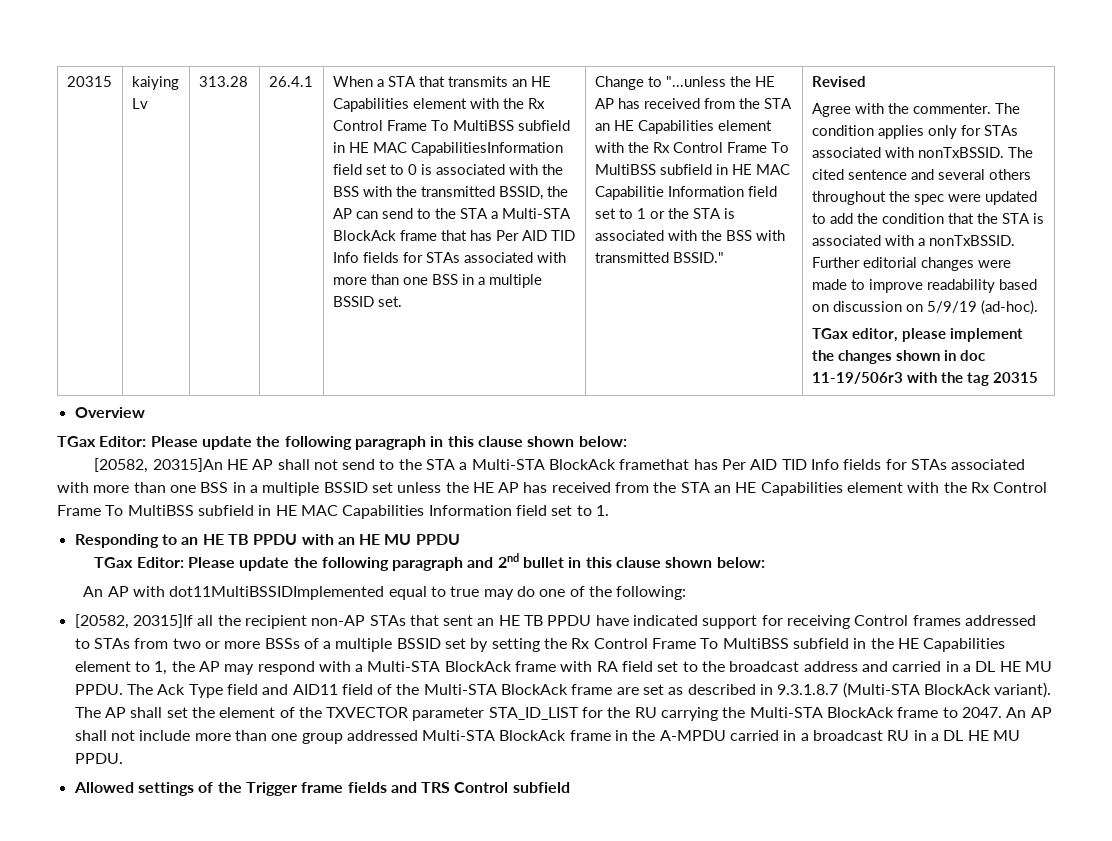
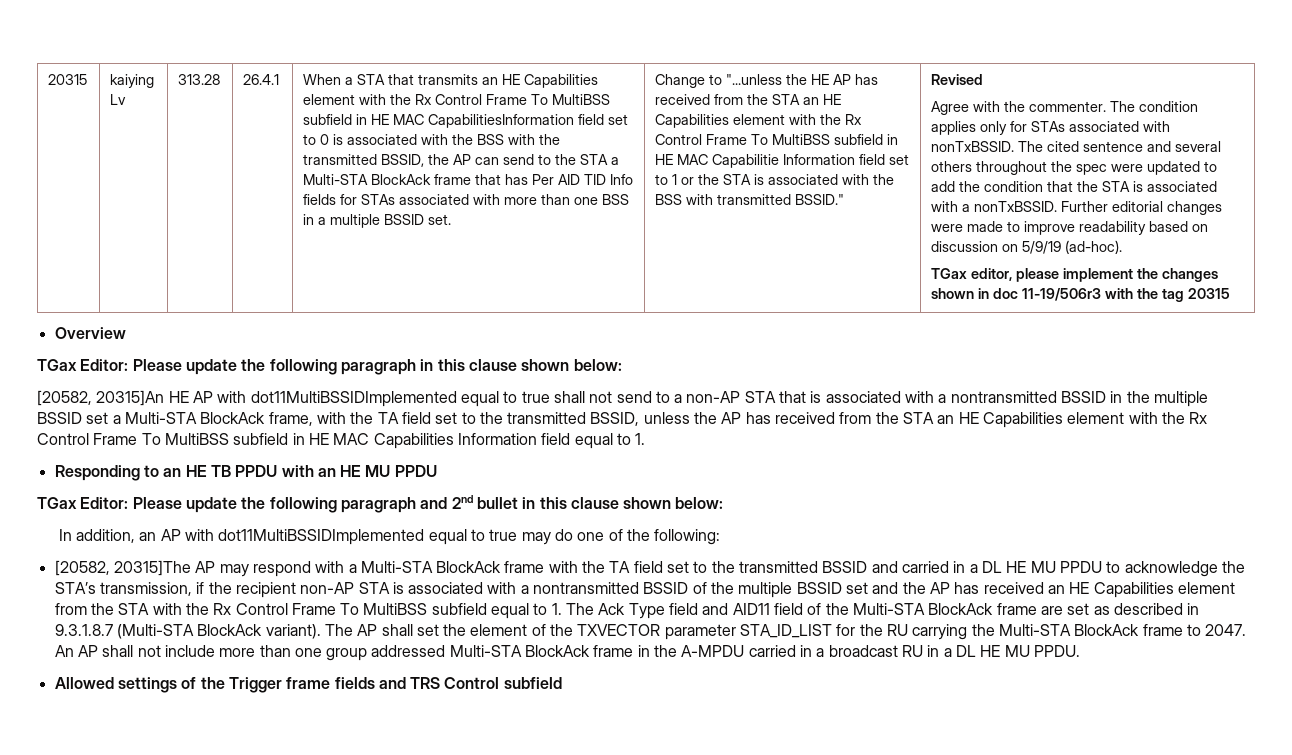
[277,459,1026,470] [57,482,393,496] shall not send to the STA a Multi-STA BlockAck framethat has Per AID TID Info fields for STAs associated with more than one BSS in a multiple BSSID set -> [217,391,1209,407] [37,412,640,426] with dot11MultiBSSIDImplemented equal to true shall not send to a non-AP STA that is associated with a nontransmitted BSSID in the multiple BSSID set a Multi-STA BlockAck frame, with the TA field set to the transmitted BSSID,
[472,482,494,493] HE -> (718, 418) none
[551,505,573,516] set -> [574,433,613,449] equal
[83,586,104,597] An -> [58,529,157,543] In addition, an
[132,614,1037,629] [74,638,1006,652] [74,661,195,675] 20315]If all the recipient non-AP STAs that sent an HE TB PPDU have indicated support for receiving Control frames addressed to STAs from two or more BSSs of a multiple BSSID set by setting the Rx Control Frame To MultiBSS subfield in the HE Capabilities element to 1, the -> [113,560,191,576] 20315]The
[596,661,858,672] RA field set to the broadcast address -> [582,561,868,573] the TA field set to the transmitted BSSID
[74,684,123,695] PPDU. -> [1059,561,1245,577] [54,582,1235,598] [54,603,562,619] PPDU to acknowledge the STA’s transmission, if the recipient non-AP STA is associated with a nontransmitted BSSID of the multiple BSSID set and the AP has received an HE Capabilities element from the STA with the Rx Control Frame To MultiBSS subfield equal to 1.

